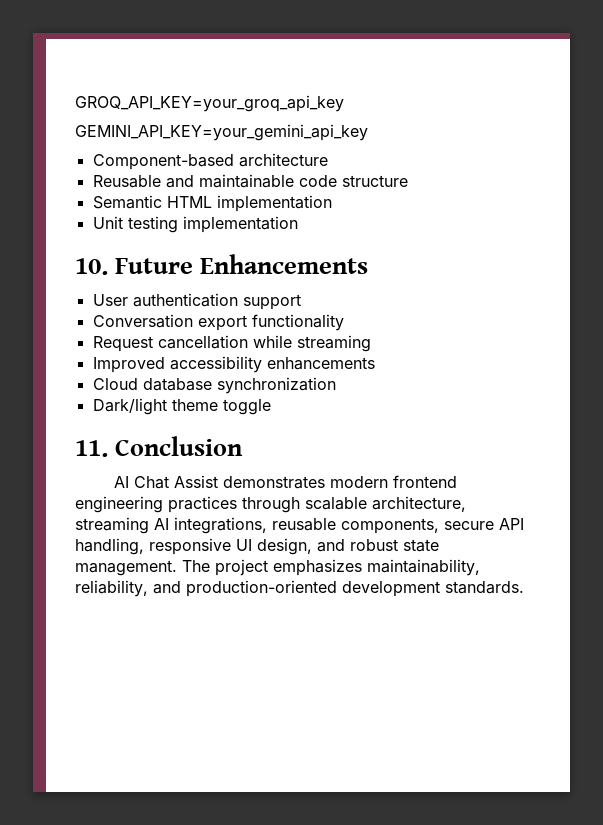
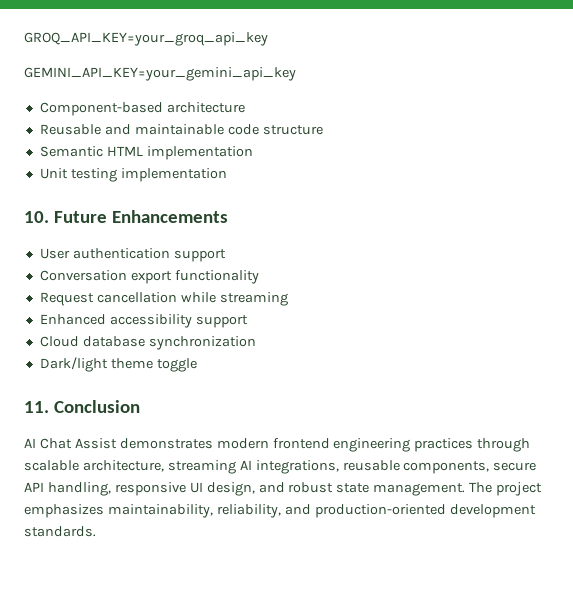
[92,356,375,373] Improved accessibility enhancements -> [39,314,248,328] Enhanced accessibility support

